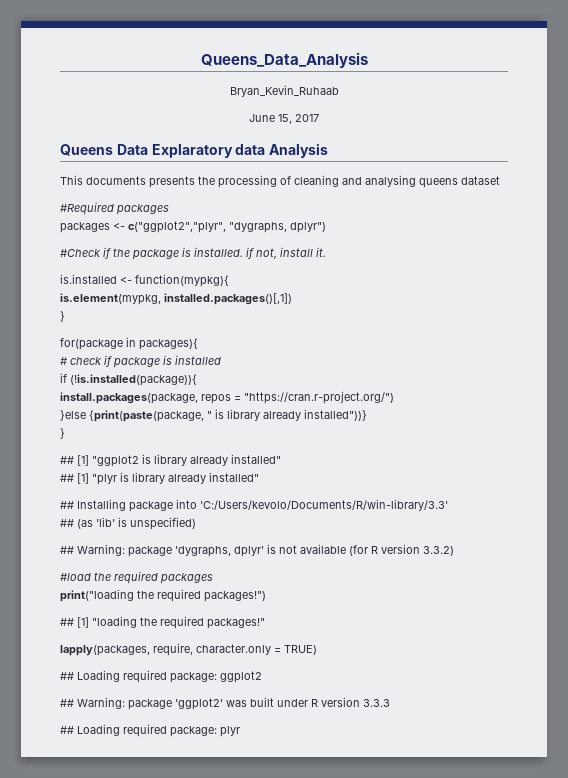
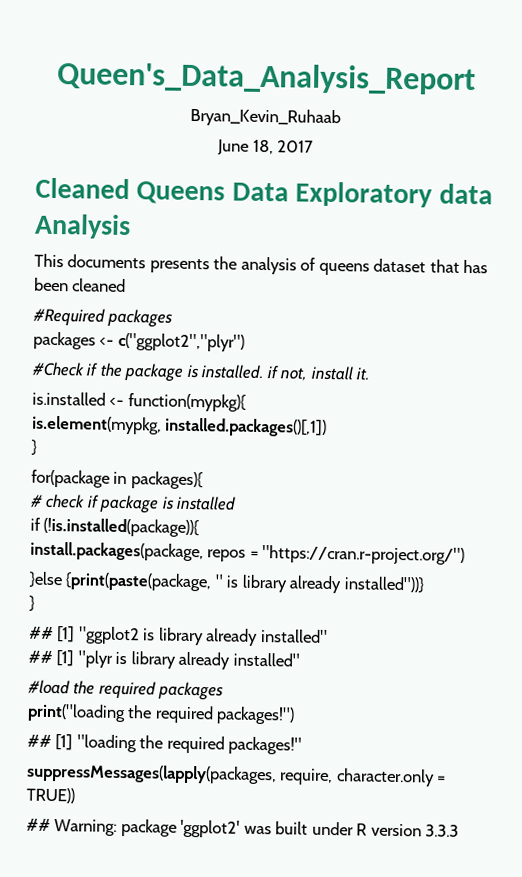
[200,52,368,68] Queens_Data_Analysis -> [57,61,476,96] Queen's_Data_Analysis_Report
[278,114,292,124] 15, -> [252,139,274,155] 18,
(319, 118) none -> [35,177,130,200] Cleaned
[151,144,233,158] Explaratory -> [295,181,434,208] Exploratory
[218,175,500,188] processing of cleaning and analysing queens dataset -> [240,256,489,276] [34,277,127,293] analysis of queens dataset that has been cleaned
[128,221,326,233] c("ggplot2","plyr", "dygraphs, dplyr") -> [117,332,245,352] c("ggplot2","plyr")
[60,499,448,512] [60,517,196,530] [60,544,454,557] // ## Installing package into 'C:/Users/kevolo/Documents/R/win-library/3.3' // ## (as 'lib' is unspecified) // ## Warning: package 'dygraphs, dplyr' is not available (for R version 3.3.2) -> (300, 659) none
[60,645,150,656] lapply(packages, -> [27,763,277,785] suppressMessages(lapply(packages,
[284,645,317,655] [60,670,262,683] TRUE) // ## Loading required package: ggplot2 -> [26,787,75,804] TRUE))
[60,724,240,737] // ## Loading required package: plyr -> (460, 830) none

